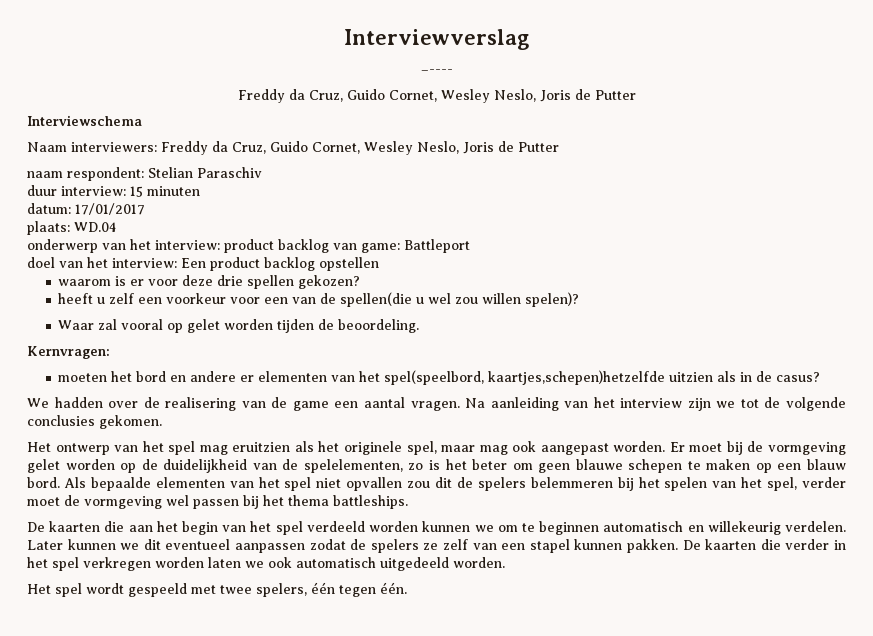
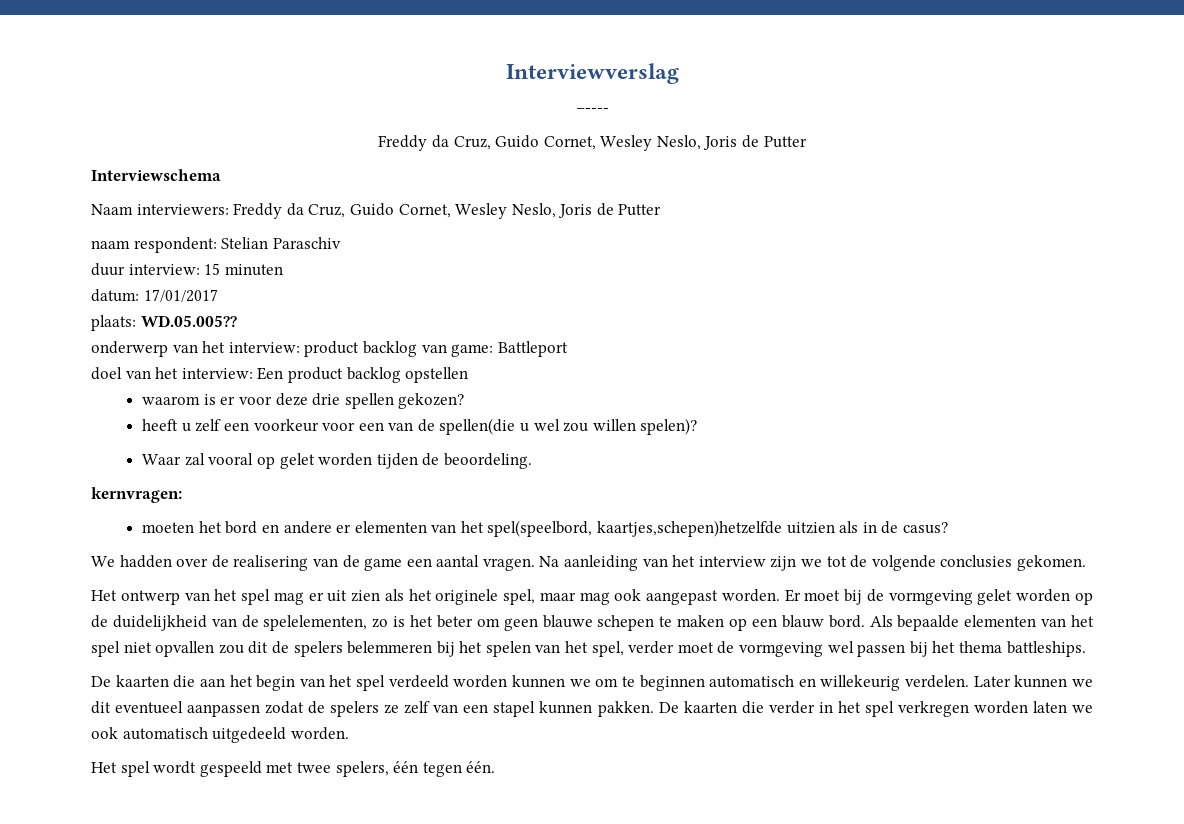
[74,222,116,232] WD.04 -> [140,315,237,327] WD.05.005??
[27,346,110,359] Kernvragen: -> [91,487,182,503] kernvragen:
[232,442,291,452] eruitzien -> [308,590,381,602] er uit zien

